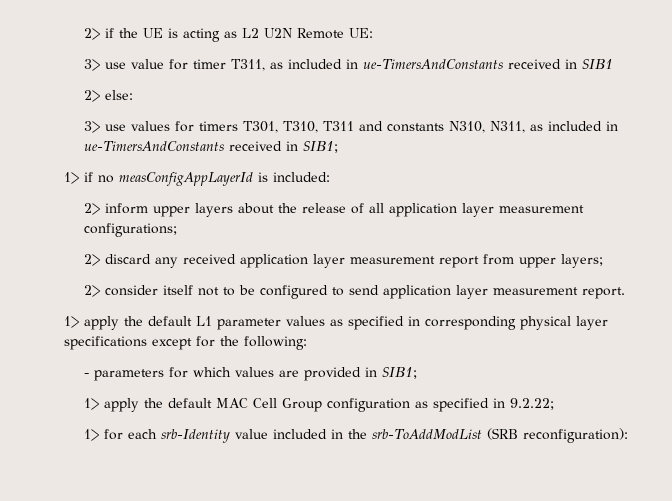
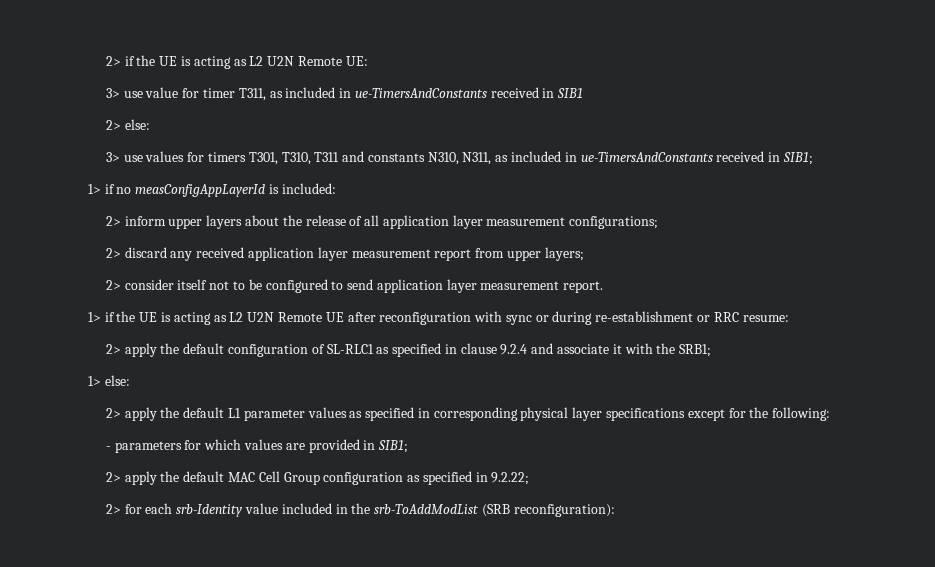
(79, 322) none -> [104,311,789,325] [105,343,712,357] [87,375,130,386] [105,408,121,418] if the UE is acting as L2 U2N Remote UE after reconfiguration with sync or during re-establishment or RRC resume: // 2> apply the default configuration of SL-RLC1 as specified in clause 9.2.4 and associate it with the SRB1; // 1> else: // 2>
[84,398,100,410] 1> -> [105,472,121,482] 2>
[84,429,100,441] 1> -> [105,504,121,514] 2>

